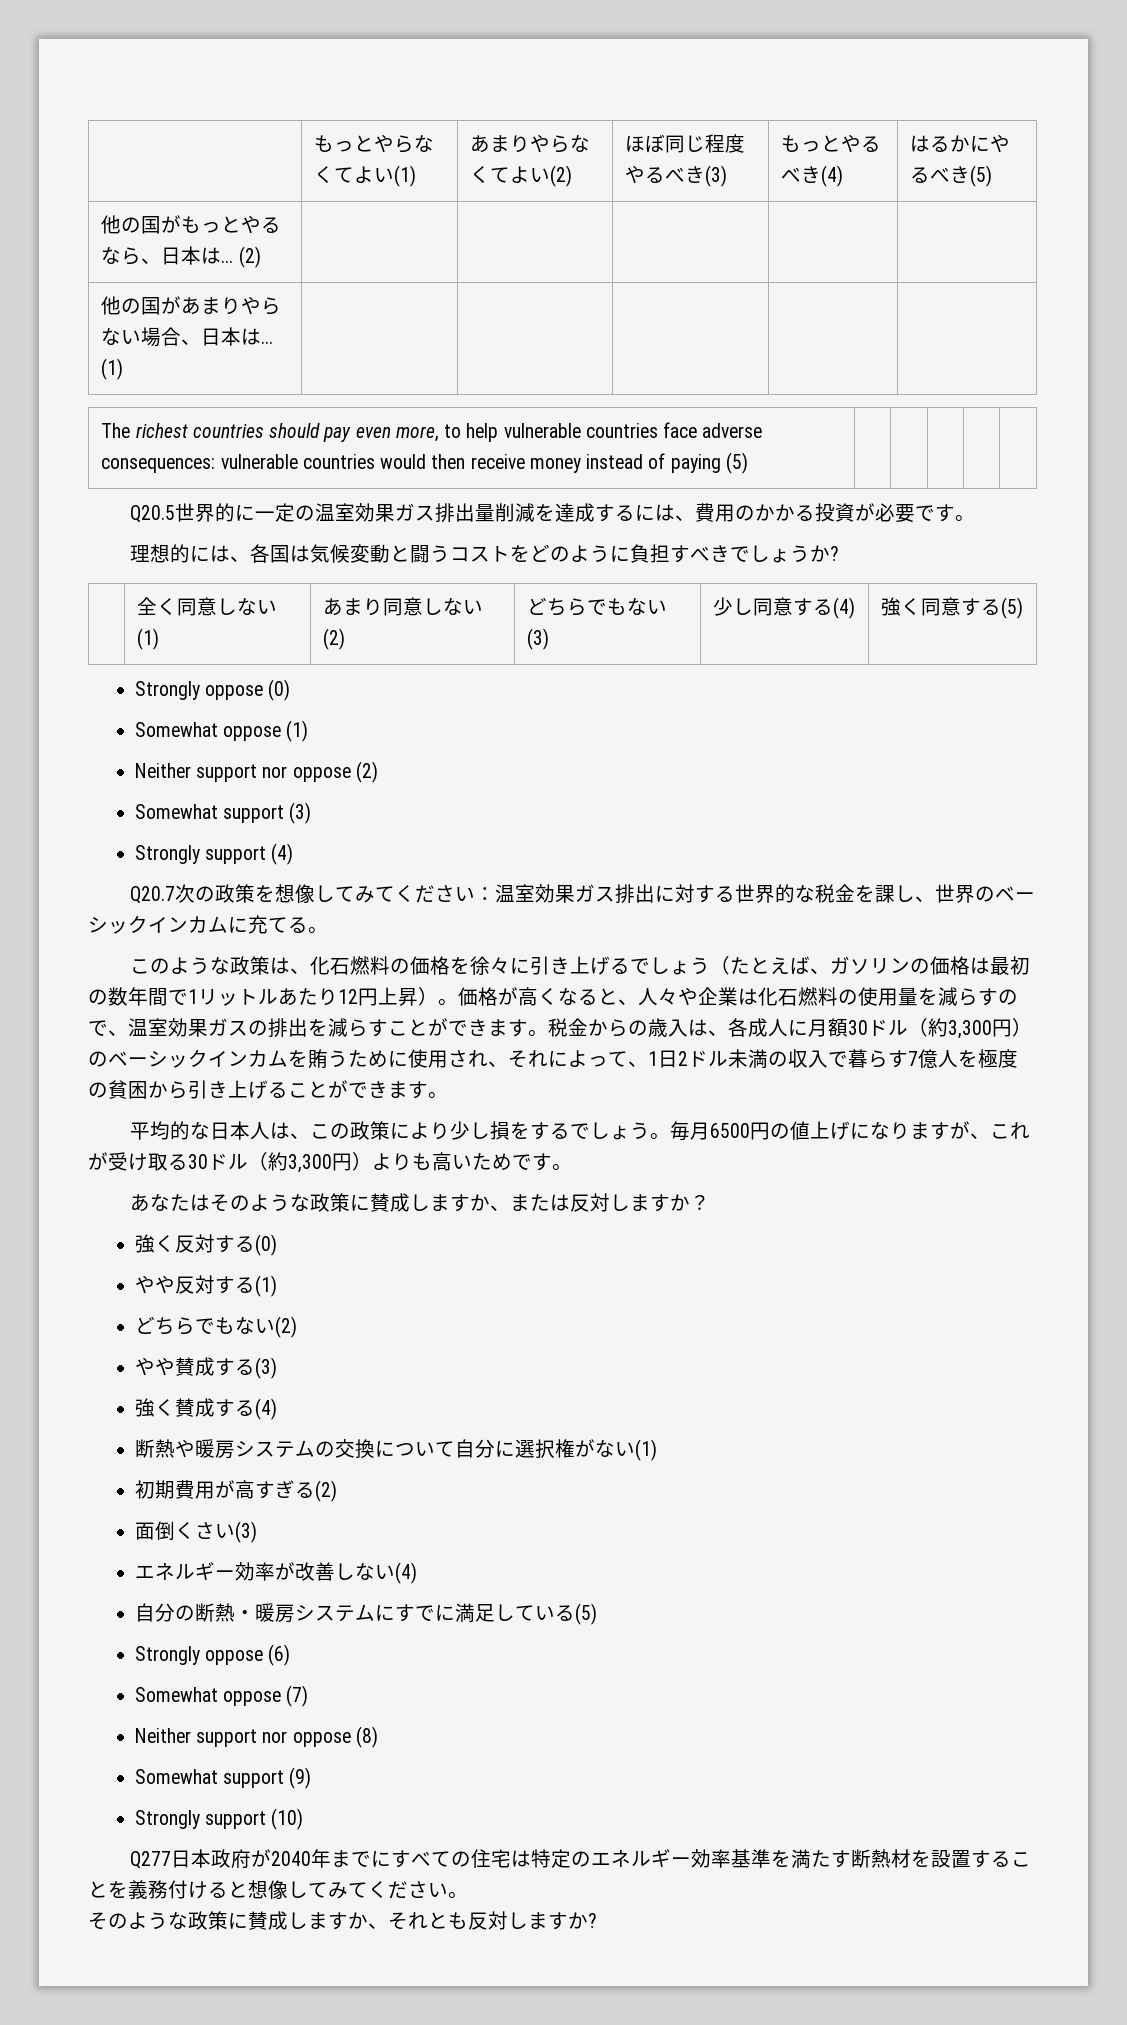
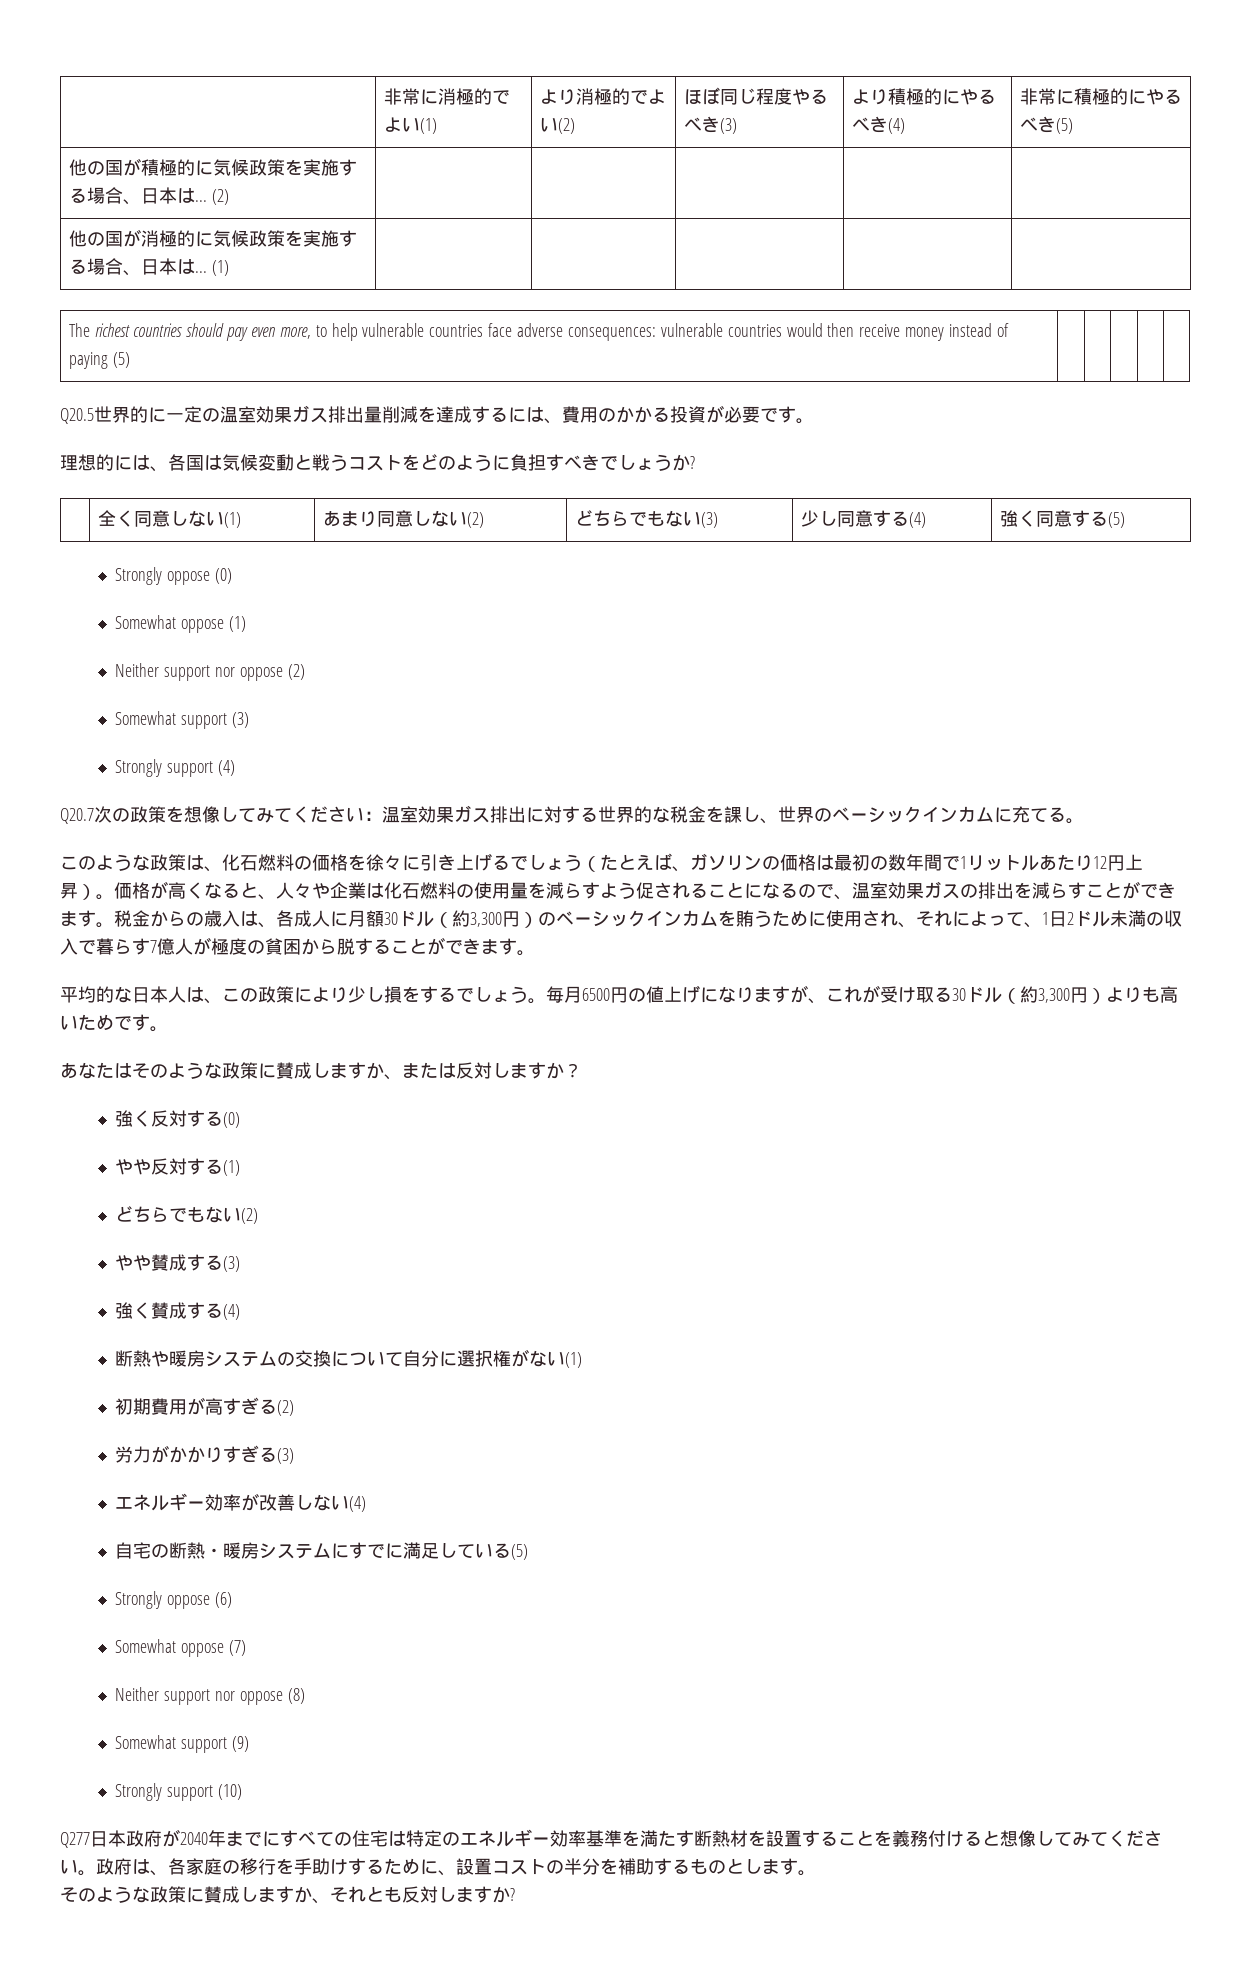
[314,134,435,153] [314,165,417,187] [470,134,591,153] [470,166,511,183] | もっとやらなくてよい(1) | あまりやらなくて -> [383,88,510,105] [383,117,437,134] [539,88,648,105] | 非常に消極的でよい(1) | より消極的で
[781,135,842,152] もっと -> [851,88,960,105] より積極的に
[910,135,971,152] はるか -> [1019,88,1128,105] 非常に積極的
[181,215,282,234] [101,247,142,265] もっとやるなら -> [140,159,357,176] [68,187,123,204] 積極的に気候政策を実施する場合
[181,296,282,315] [101,328,142,345] あまりやらない -> [140,230,357,247] [68,259,87,274] 消極的に気候政策を実施する
[410,545,431,563] 闘 -> [312,454,330,471] 戦
(998, 997) none -> [600,882,798,899] よう促されることになる
[958,1050,978,1067] を -> [193,937,211,955] が
[188,1080,268,1099] 引き上げ -> [337,938,373,955] 脱す
[134,1521,235,1540] 面倒くさい -> [115,1445,278,1463] 労力がかかりすぎる
[154,1603,175,1622] 分 -> [133,1542,152,1559] 宅
(468, 1895) none -> [96,1858,816,1876] 政府は、各家庭の移行を手助けするために、設置コストの半分を補助するものとします。

